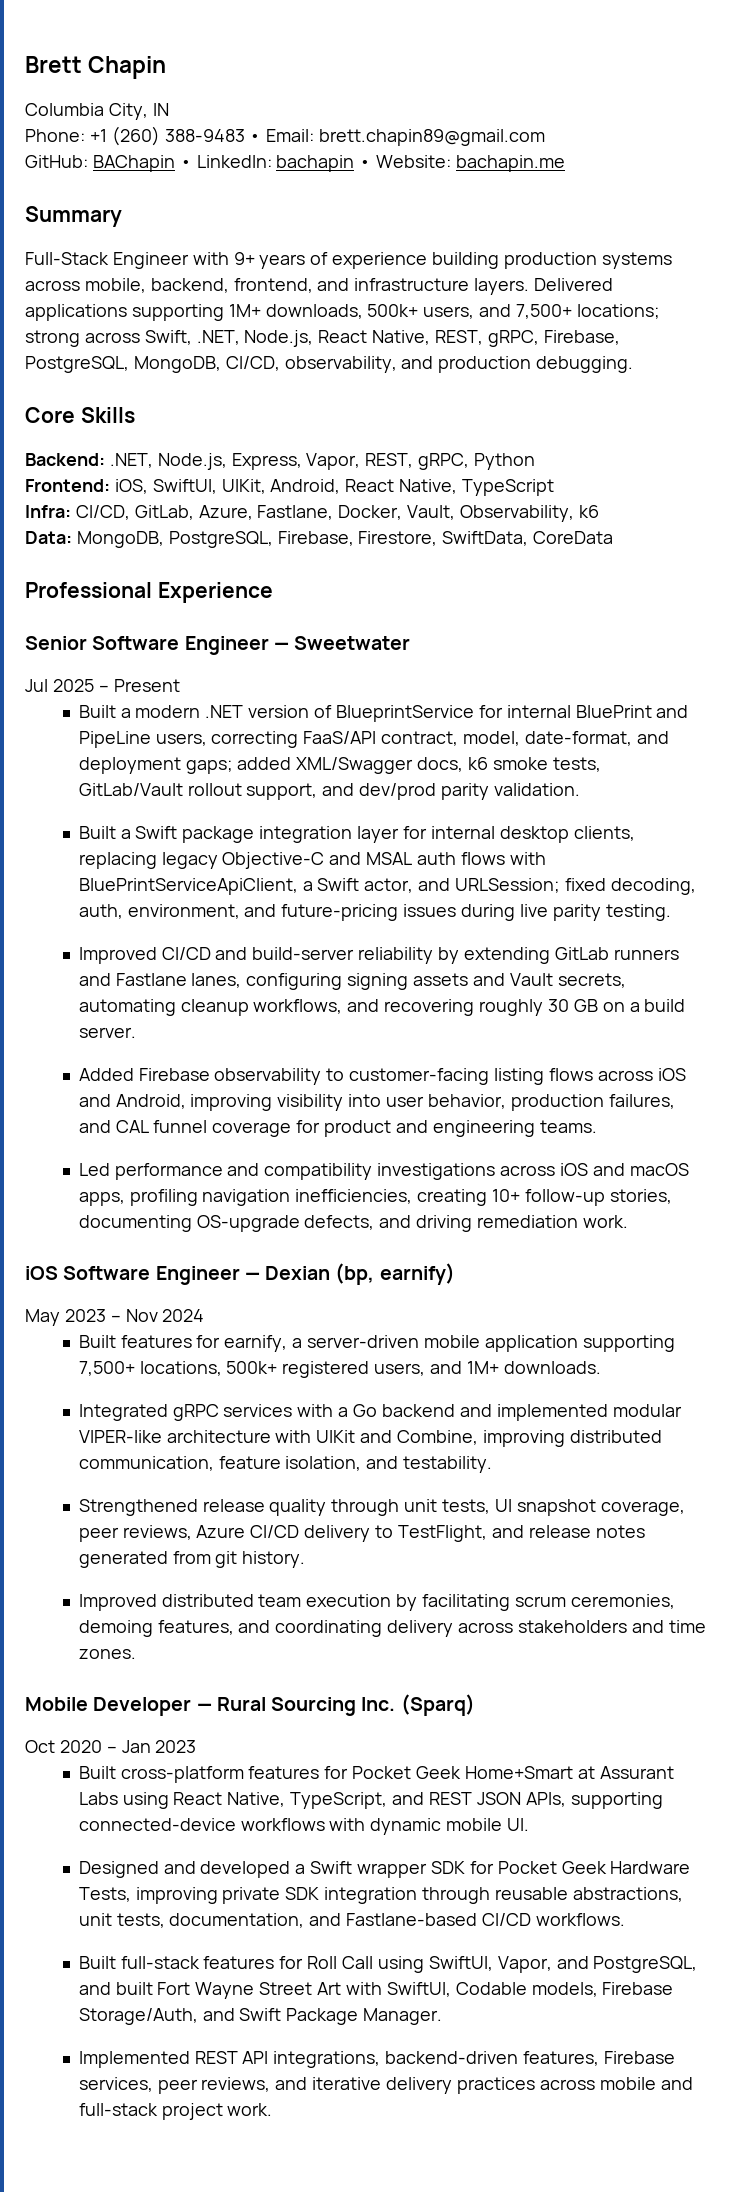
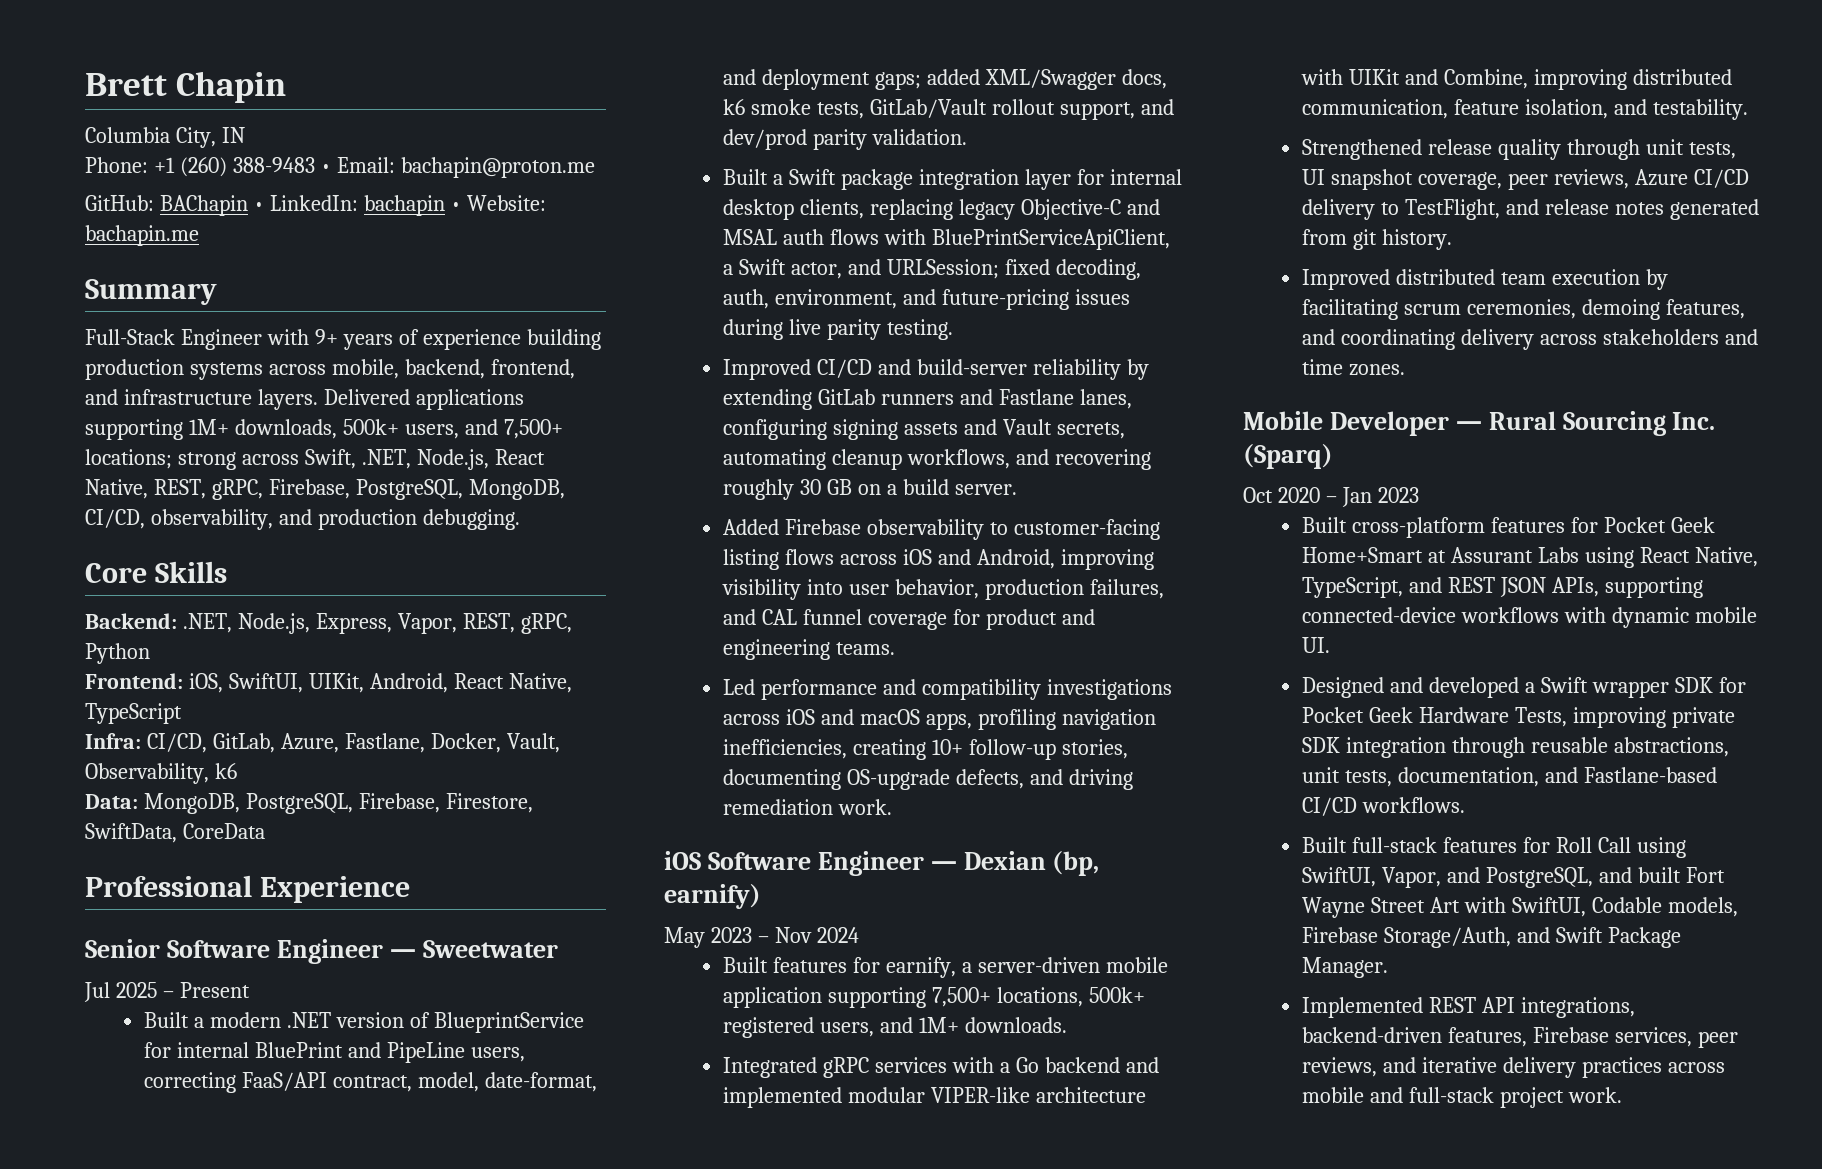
[319,129,546,146] brett.chapin89@gmail.com -> [400,157,595,178] bachapin@proton.me

